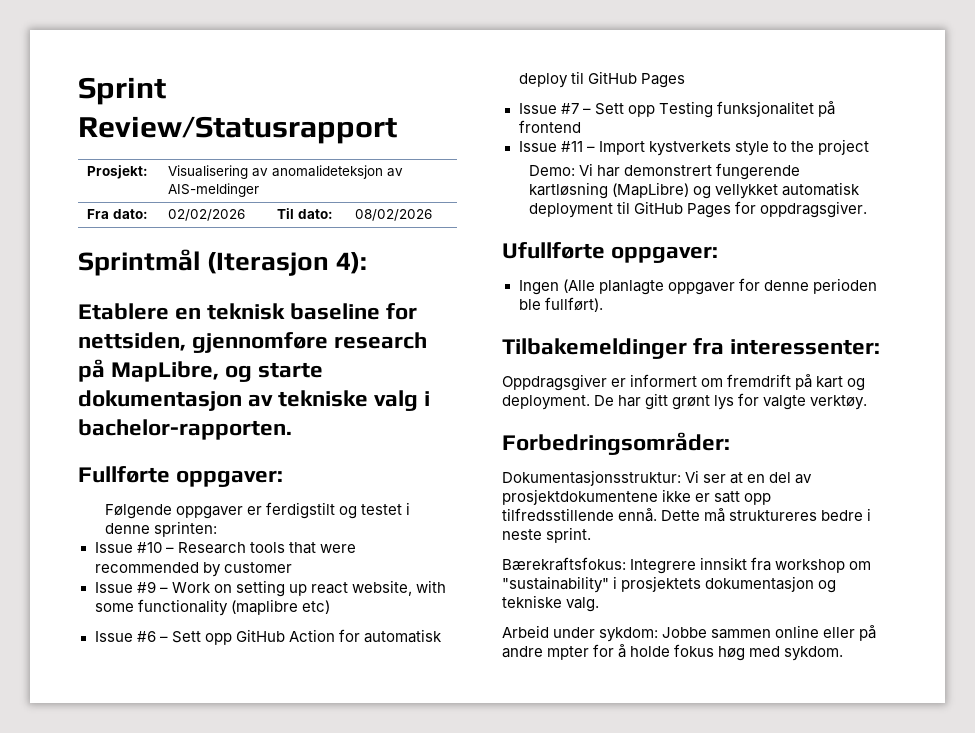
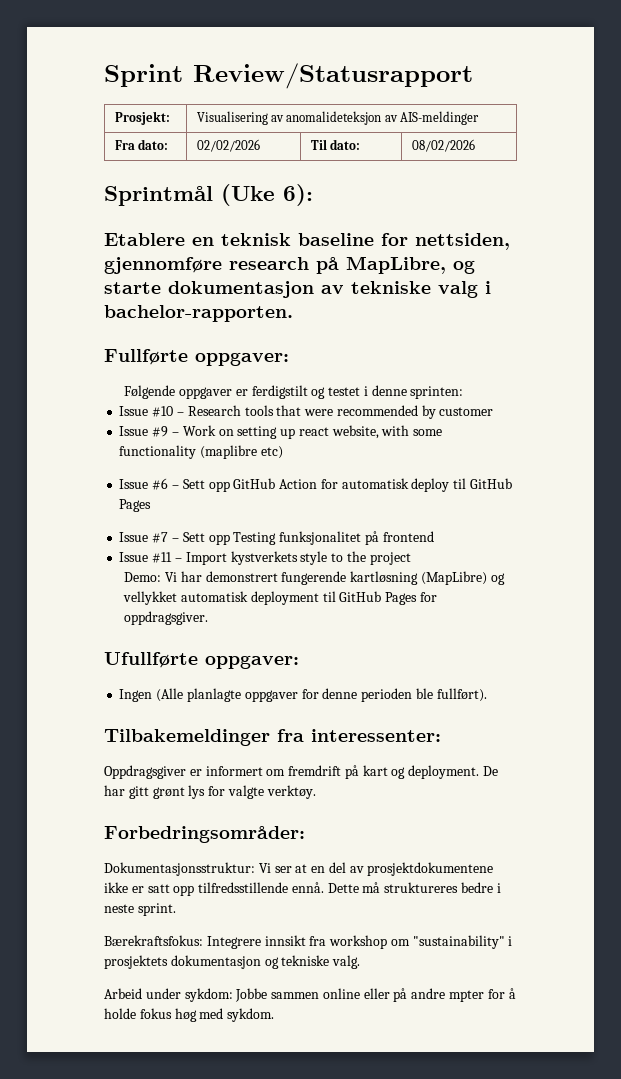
[207,252,368,276] (Iterasjon 4): -> [221,184,313,206] (Uke 6):

